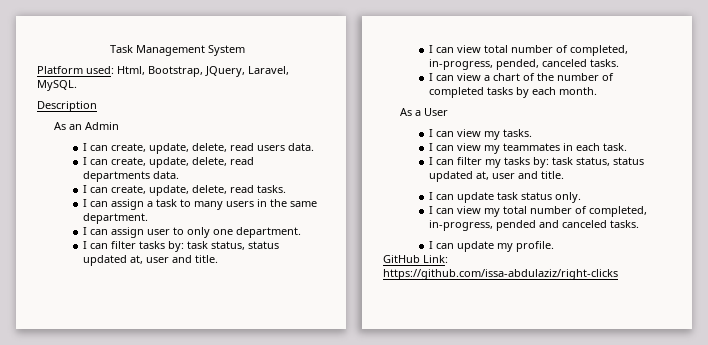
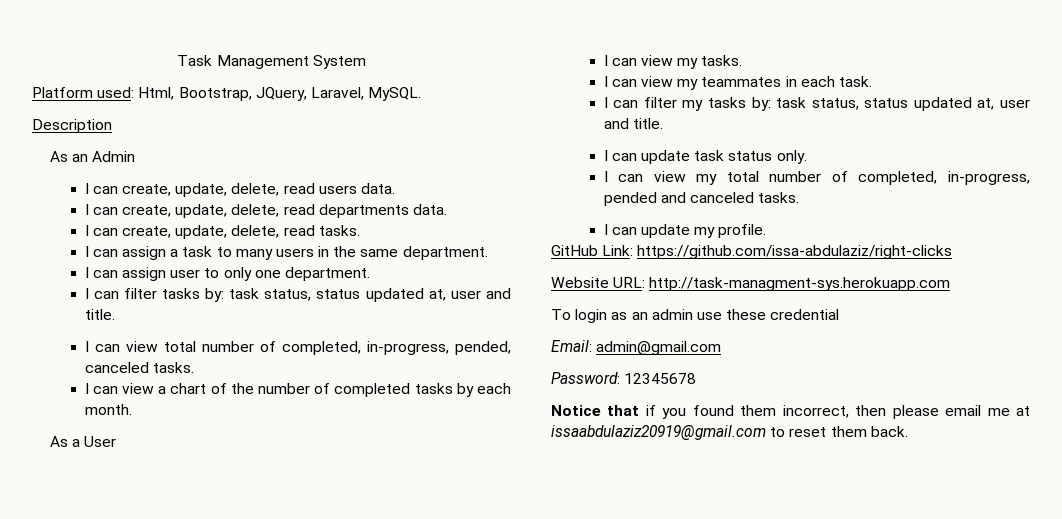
(618, 274) none -> [551,277,951,291] [551,309,840,323] [551,340,722,355] [551,372,697,384] [551,405,1030,419] [551,425,908,440] // Website URL: http://task-managment-sys.herokuapp.com // To login as an admin use these credential // Email: admin@gmail.com // Password: 12345678 // Notice that if you found them incorrect, then please email me at issaabdulaziz20919@gmail.com to reset them back.

